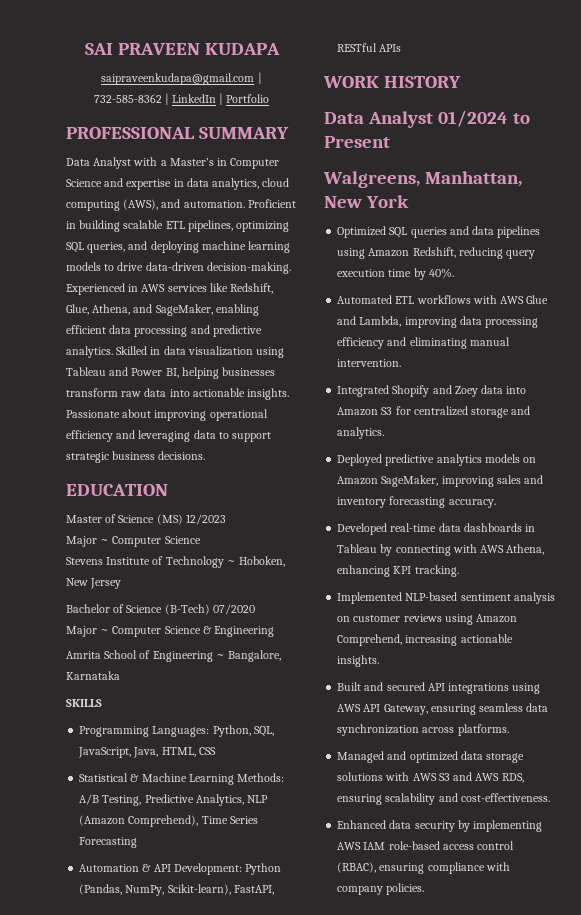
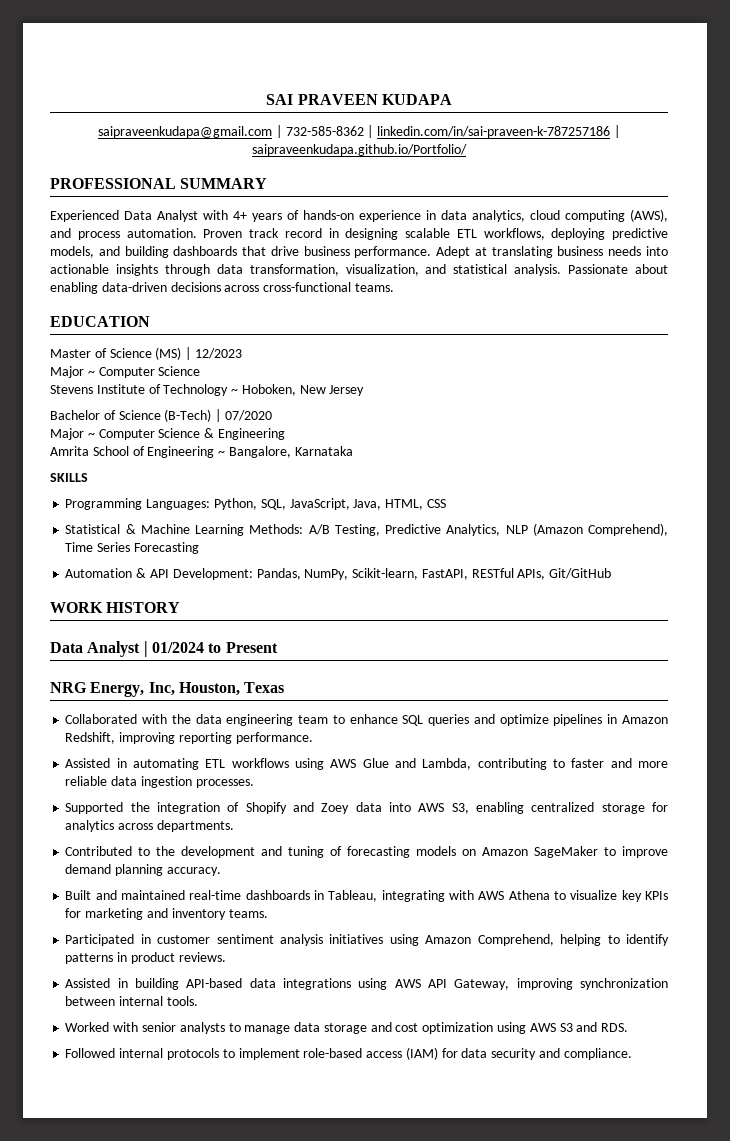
[172,93,270,105] LinkedIn | Portfolio -> [377,125,620,138] [252,144,467,156] linkedin.com/in/sai-praveen-k-787257186 | saipraveenkudapa.github.io/Portfolio/
(289, 133) none -> [50,210,119,222] Experienced
[160,158,280,169] [66,178,172,190] a Master’s in Computer Science and expertise -> [233,210,421,222] 4+ years of hands-on experience
[183,199,296,208] [66,220,290,232] [66,241,291,253] [66,262,291,274] [66,283,274,295] [66,304,259,316] [66,325,262,337] [66,346,285,358] [66,367,276,379] [66,388,290,400] [66,409,268,421] [66,430,272,442] [66,451,206,463] automation. Proficient in building scalable ETL pipelines, optimizing SQL queries, and deploying machine learning models to drive data-driven decision-making. Experienced in AWS services like Redshift, Glue, Athena, and SageMaker, enabling efficient data processing and predictive analytics. Skilled in data visualization using Tableau and Power BI, helping businesses transform raw data into actionable insights. Passionate about improving operational efficiency and leveraging data to support strategic business decisions. -> [77,228,668,240] [50,246,668,258] [50,264,668,276] [50,282,394,294] process automation. Proven track record in designing scalable ETL workflows, deploying predictive models, and building dashboards that drive business performance. Adept at translating business needs into actionable insights through data transformation, visualization, and statistical analysis. Passionate about enabling data-driven decisions across cross-functional teams.
(183, 519) none -> [185,347,192,360] |
(210, 609) none -> [215,409,222,422] |
[245,863,282,875] [79,884,274,896] [337,43,402,52] Python (Pandas, NumPy, Scikit-learn), FastAPI, RESTful APIs -> [256,568,612,580] Pandas, NumPy, Scikit-learn, FastAPI, RESTful APIs, Git/GitHub
(433, 119) none -> [143,641,148,657] |
[323,171,522,188] [324,195,409,208] [337,226,541,238] [337,247,536,259] [337,268,454,280] [337,295,393,304] Walgreens, Manhattan, New York // Optimized SQL queries and data pipelines using Amazon Redshift, reducing query execution time by 40%. // Automated -> [50,682,285,697] [65,714,669,726] [65,732,313,744] [65,758,200,770] NRG Energy, Inc, Houston, Texas // Collaborated with the data engineering team to enhance SQL queries and optimize pipelines in Amazon Redshift, improving reporting performance. // Assisted in automating
[472,295,497,304] with -> [295,758,325,770] using
[404,316,539,328] [337,337,510,349] [337,359,402,367] [337,385,390,397] improving data processing efficiency and eliminating manual intervention. // Integrated -> [477,758,668,770] [65,776,254,788] [65,802,240,814] contributing to faster and more reliable data ingestion processes. // Supported the integration of
[337,406,531,418] [337,427,385,439] [337,454,537,466] [337,475,544,487] [337,496,496,508] [337,523,536,535] [337,544,545,556] [337,565,459,577] [337,592,555,604] [337,614,518,625] [337,634,513,646] [337,655,380,667] [337,682,445,691] Amazon S3 for centralized storage and analytics. // Deployed predictive analytics models on Amazon SageMaker, improving sales and inventory forecasting accuracy. // Developed real-time data dashboards in Tableau by connecting with AWS Athena, enhancing KPI tracking. // Implemented NLP-based sentiment analysis on customer reviews using Amazon Comprehend, increasing actionable insights. // Built and secured API -> [418,802,668,814] [65,820,234,832] [65,846,668,858] [65,864,221,876] [65,890,668,902] [65,908,268,920] [65,934,669,946] [65,952,226,964] [65,978,276,990] AWS S3, enabling centralized storage for analytics across departments. // Contributed to the development and tuning of forecasting models on Amazon SageMaker to improve demand planning accuracy. // Built and maintained real-time dashboards in Tableau, integrating with AWS Athena to visualize key KPIs for marketing and inventory teams. // Participated in customer sentiment analysis initiatives using Amazon Comprehend, helping to identify patterns in product reviews. // Assisted in building API-based data
[430,703,549,715] [337,724,509,736] [337,751,525,763] [337,772,524,783] [337,793,550,805] [337,820,543,832] [337,841,515,850] [337,862,510,874] [337,883,425,895] ensuring seamless data synchronization across platforms. // Managed and optimized data storage solutions with AWS S3 and AWS RDS, ensuring scalability and cost-effectiveness. // Enhanced data security by implementing AWS IAM role-based access control (RBAC), ensuring compliance with company policies. -> [516,978,668,990] [65,996,198,1006] [65,1022,629,1034] [65,1047,632,1060] improving synchronization between internal tools. // Worked with senior analysts to manage data storage and cost optimization using AWS S3 and RDS. // Followed internal protocols to implement role-based access (IAM) for data security and compliance.

